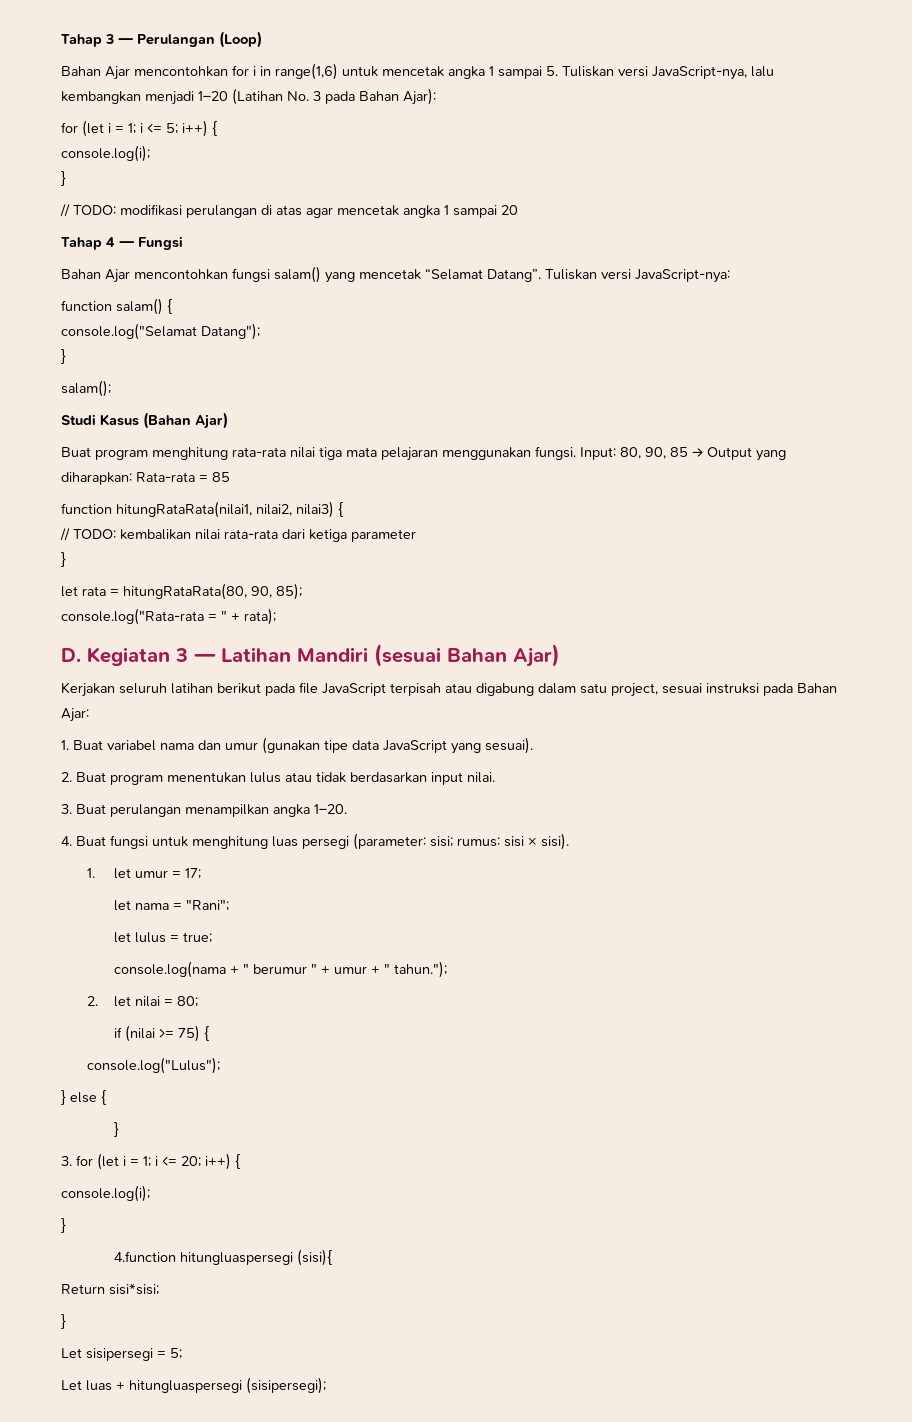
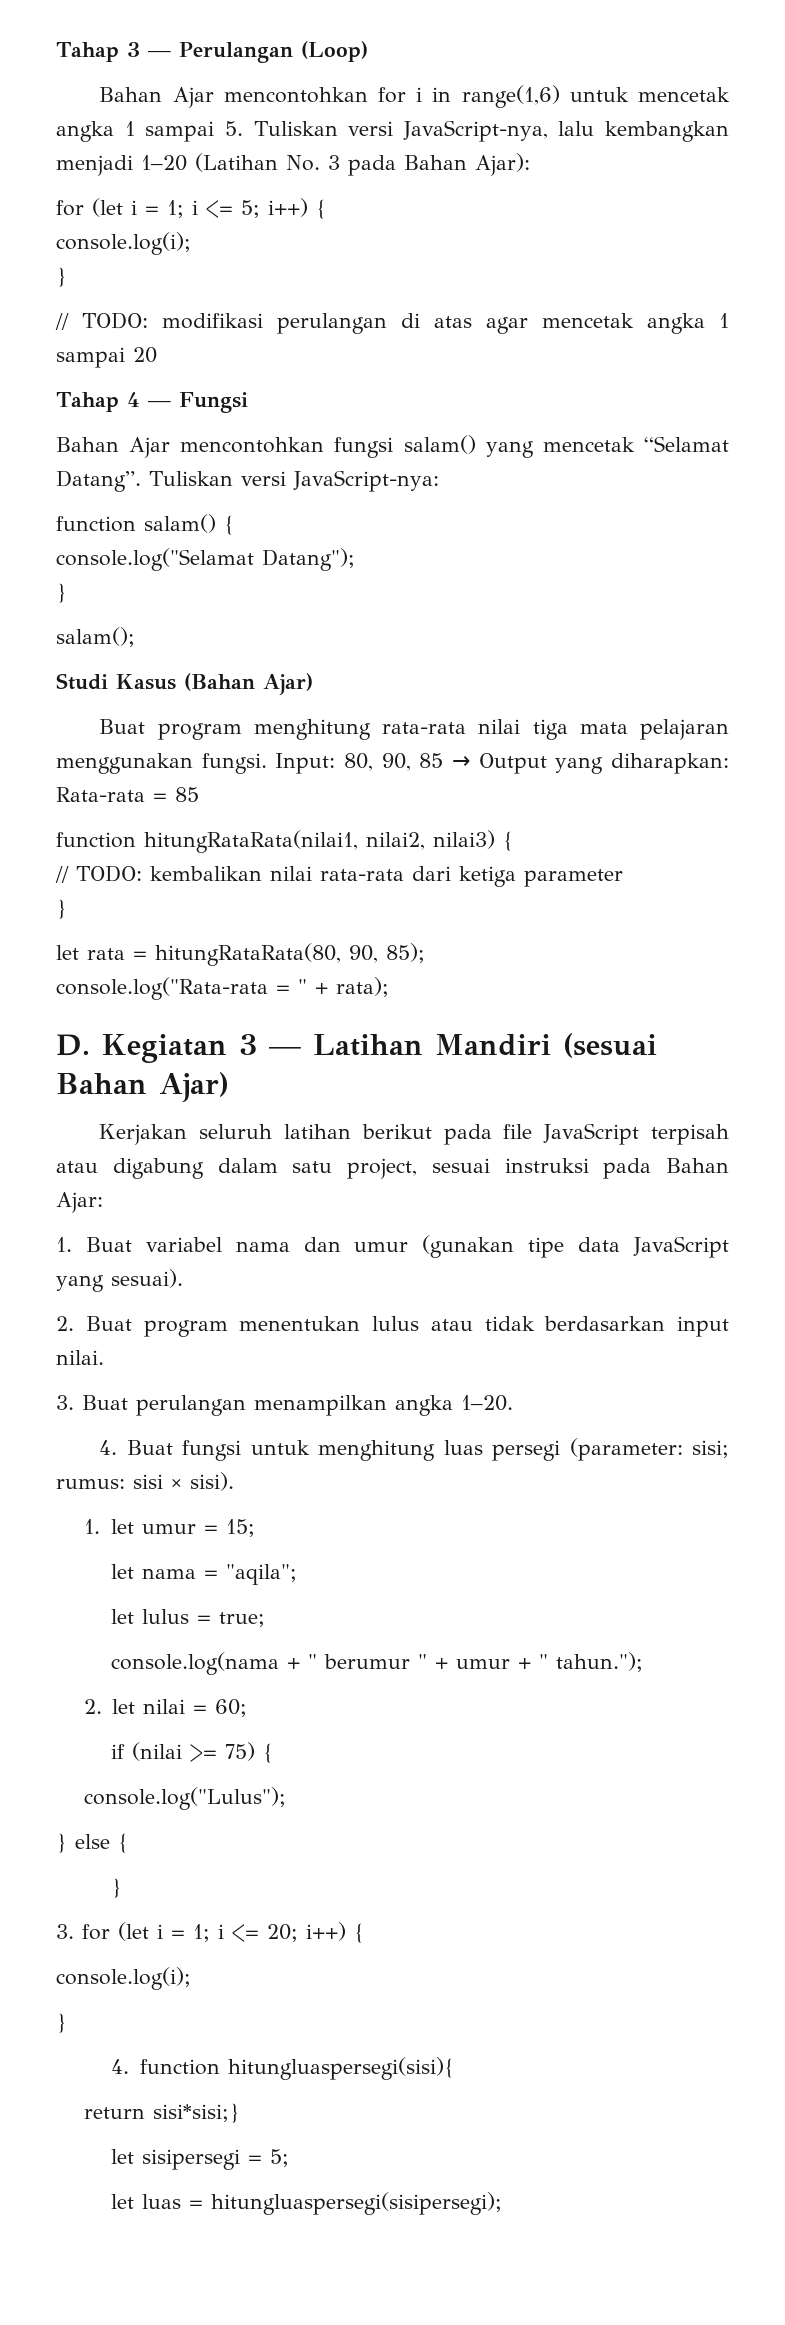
[184,868,201,879] 17; -> [226,1519,256,1537] 15;
[185,899,229,911] "Rani"; -> [226,1564,298,1585] "aqila";
[176,996,198,1007] 80; -> [215,1699,248,1717] 60;
[113,1249,333,1266] [61,1283,159,1295] [61,1314,66,1329] [61,1348,182,1361] [61,1377,326,1394] 4.function hitungluaspersegi (sisi){ // Return sisi*sisi; // } // Let sisipersegi = 5; // Let luas + hitungluaspersegi (sisipersegi); -> [111,2057,456,2080] [83,2103,240,2123] [111,2149,290,2170] [111,2192,503,2215] 4. function hitungluaspersegi(sisi){ // return sisi*sisi;} // let sisipersegi = 5; // let luas = hitungluaspersegi(sisipersegi);

